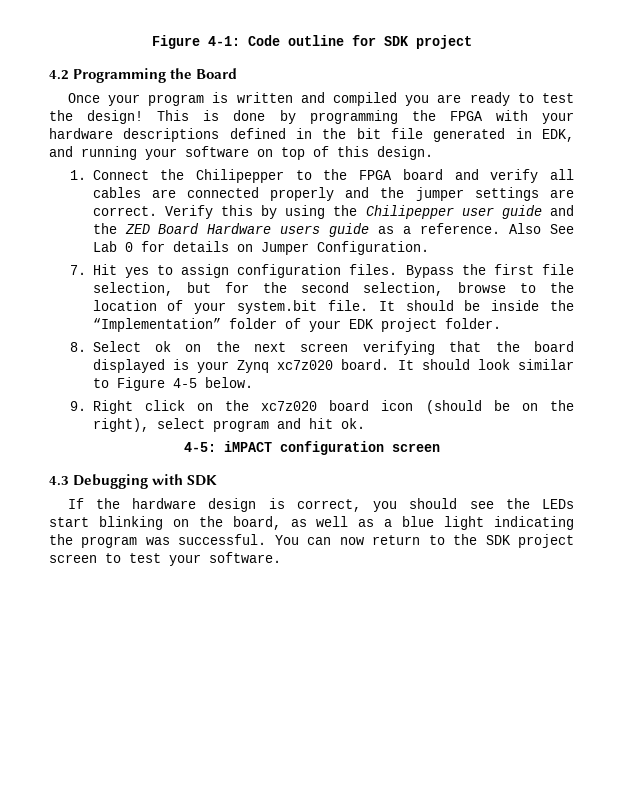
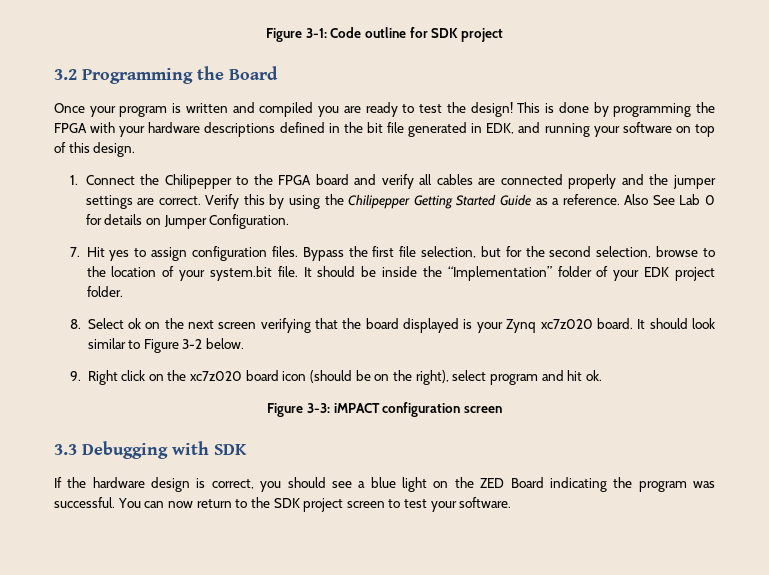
[151,35,240,49] Figure 4-1: -> [266,28,327,42] Figure 3-1:
[49,70,69,80] 4.2 -> [54,69,77,80] 3.2
[461,205,575,219] [92,223,370,237] user guide and the ZED Board Hardware users guide -> [413,194,531,209] Getting Started Guide
[172,378,197,388] 4-5 -> [182,339,203,349] 3-2
[183,442,216,452] 4-5: -> [267,403,330,417] Figure 3-3:
[49,476,69,486] 4.3 -> [54,444,77,455] 3.3
[505,498,575,509] [49,516,485,530] the LEDs start blinking on the board, as well as a blue light -> [358,477,544,492] a blue light on the ZED Board

